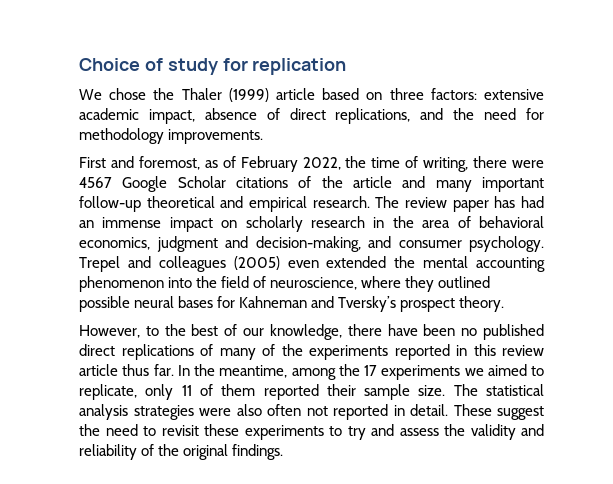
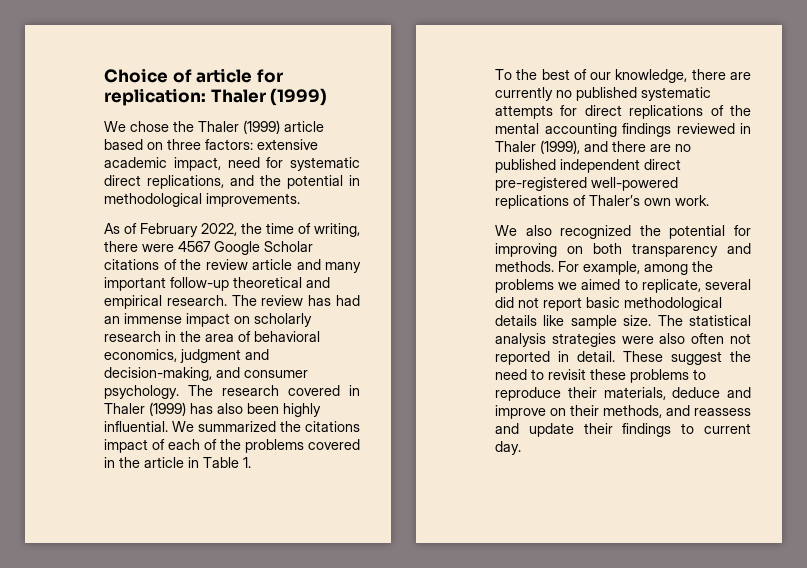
[167,58,347,75] study for replication -> [196,68,283,83] [104,88,328,106] article for replication: Thaler (1999)
[204,108,280,120] absence of -> [227,157,360,171] need for systematic
[484,108,545,120] [79,128,264,144] [79,156,218,170] need for methodology improvements. // First and foremost, as -> [287,175,360,189] [104,193,300,207] [104,223,120,234] potential in methodological improvements. // As
(343, 182) none -> [205,259,248,270] review
[452,200,489,212] paper -> (304, 300) none
[79,256,545,272] [79,276,491,292] [79,296,505,312] [79,325,159,338] Trepel and colleagues (2005) even extended the mental accounting phenomenon into the field of neuroscience, where they outlined possible neural bases for Kahneman and Tversky’s prospect theory. // However, to -> [188,385,360,396] [104,402,321,417] [104,421,360,432] [104,439,360,453] [104,457,251,468] [495,69,512,80] The research covered in Thaler (1999) has also been highly influential. We summarized the citations impact of each of the problems covered in the article in Table 1. // To
[387,324,544,340] [79,344,544,360] [79,364,544,380] [79,384,356,400] have been no published direct replications of many of the experiments reported in this review article thus far. In the meantime, among the 17 experiments we aimed to replicate, only 11 of them reported their -> [730,72,751,80] [495,87,711,101] [495,105,751,119] [495,123,751,137] [495,140,691,154] [495,159,681,173] [495,177,678,191] [495,195,709,209] [495,225,751,239] [495,243,751,257] [495,261,713,275] [495,279,751,293] [495,297,722,311] [495,315,565,326] are currently no published systematic attempts for direct replications of the mental accounting findings reviewed in Thaler (1999), and there are no published independent direct pre-registered well-powered replications of Thaler’s own work. // We also recognized the potential for improving on both transparency and methods. For example, among the problems we aimed to replicate, several did not report basic methodological details like
[244,424,544,440] [79,444,284,460] experiments to try and assess the validity and reliability of the original findings. -> [630,369,706,383] [495,387,751,401] [495,405,751,419] [495,423,751,437] [495,441,521,455] problems to reproduce their materials, deduce and improve on their methods, and reassess and update their findings to current day.

